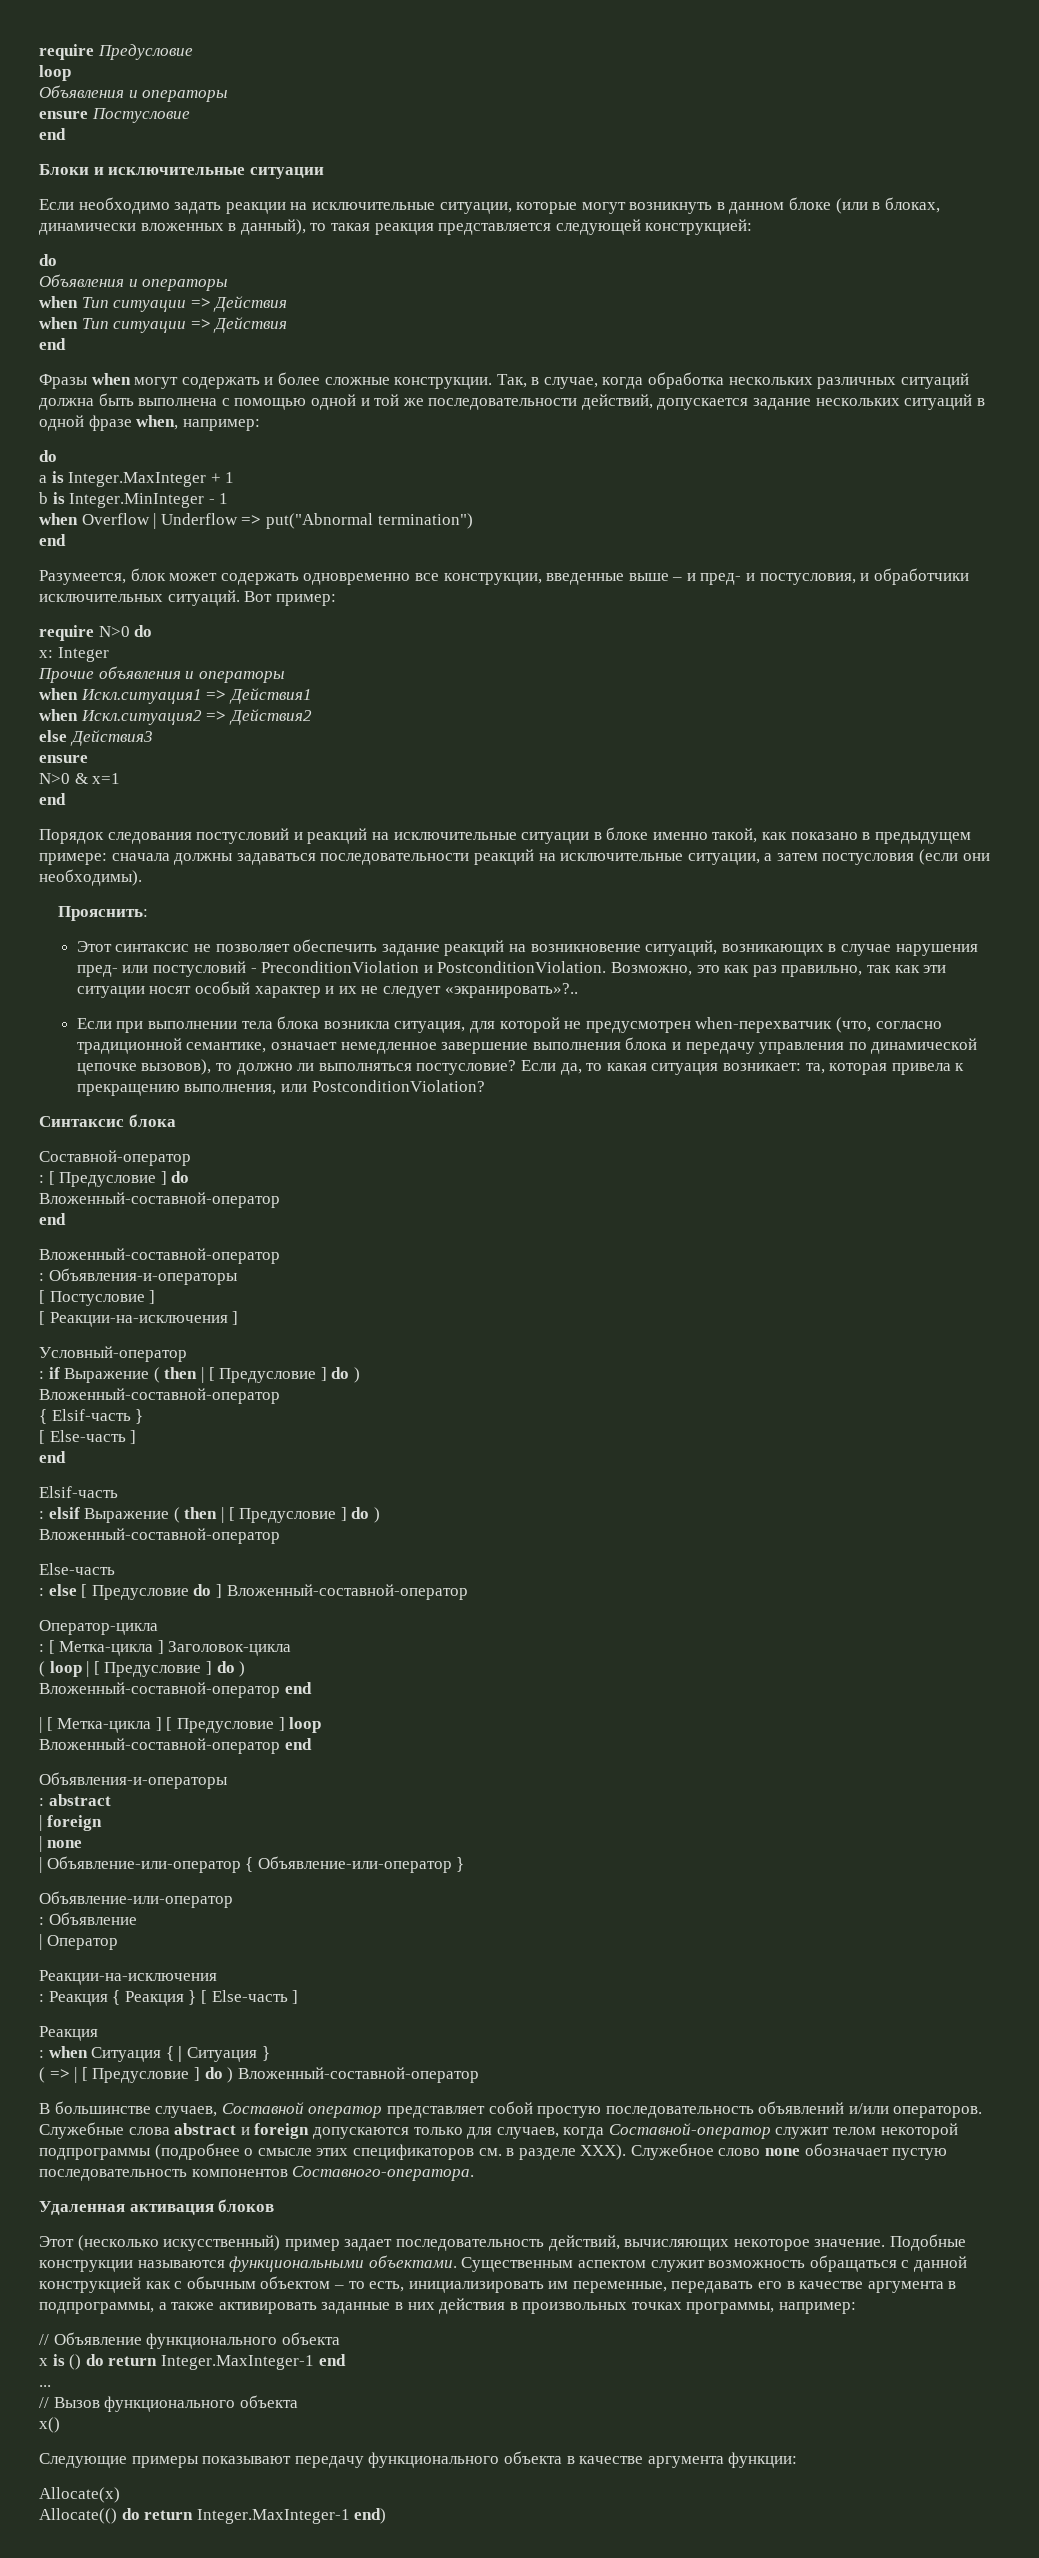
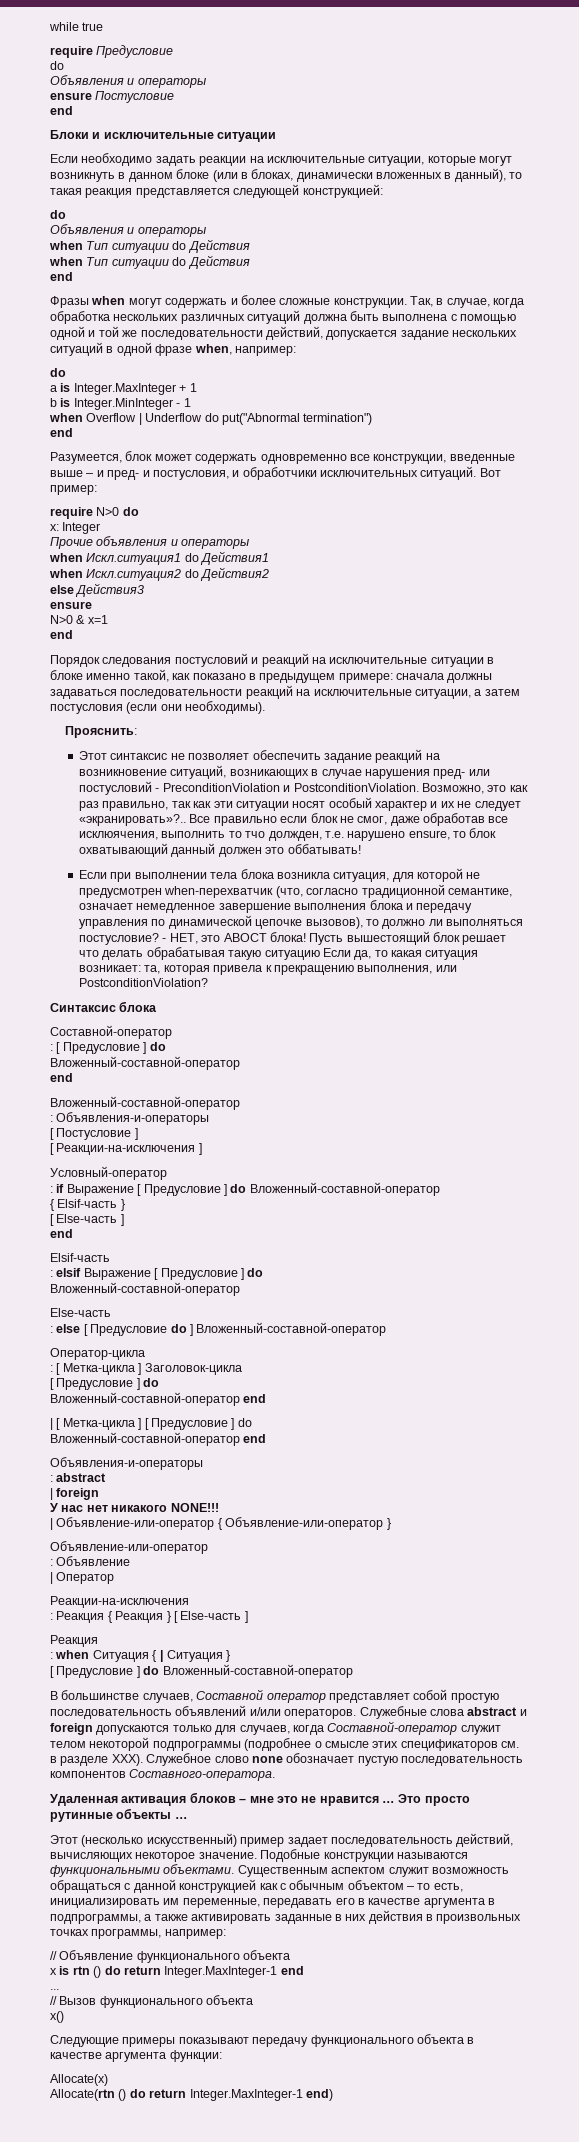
(39, 52) none -> [49,22,104,31] while true //
[39,65,71,81] loop -> [50,61,64,70] do
[190,298,211,308] => -> [172,241,187,250] do
[190,319,211,329] => -> [172,257,187,266] do
[241,515,262,525] => -> [204,413,219,422] do
[206,690,227,700] => -> [184,553,199,562] do
[206,711,227,721] => -> [184,569,199,578] do
(578, 990) none -> [189,813,509,826] [79,828,497,841] [79,843,361,857] Все правильно если блок не смог, даже обработав все исклюячения, выполнить то тчо должден, т.е. нарушено ensure, то блок охватывающий данный должен это оббатывать!
(517, 1067) none -> [162,931,507,945] [79,947,320,960] - НЕТ, это АВОСТ блока! Пусть вышестоящий блок решает что делать обрабатывая такую ситуацию
[153,1367,360,1383] ( then | [ Предусловие ] do ) // -> [137,1184,247,1196] [ Предусловие ] do
[173,1507,380,1523] ( then | [ Предусловие ] do ) -> [154,1268,264,1280] [ Предусловие ] do
[39,1661,246,1677] ( loop | [ Предусловие ] do ) -> [50,1378,160,1390] [ Предусловие ] do
[289,1717,322,1733] loop -> [237,1418,252,1427] do
[39,1836,82,1852] | none -> [50,1503,219,1512] У нас нет никакого NONE!!!
[39,2067,234,2083] ( => | [ Предусловие ] do ) -> [50,1666,160,1678] [ Предусловие ] do
(275, 2205) none -> [239,1794,470,1806] [50,1808,188,1822] – мне это не нравится … Это просто рутинные объекты …
(65, 2360) none -> [72,1966,90,1975] rtn
[39,2508,117,2524] Allocate(() -> [50,2089,127,2101] Allocate(rtn ()

